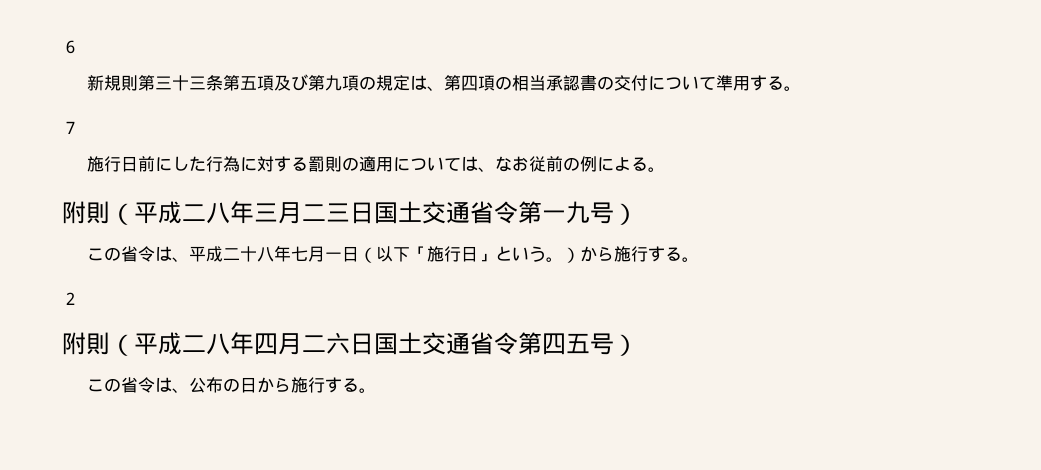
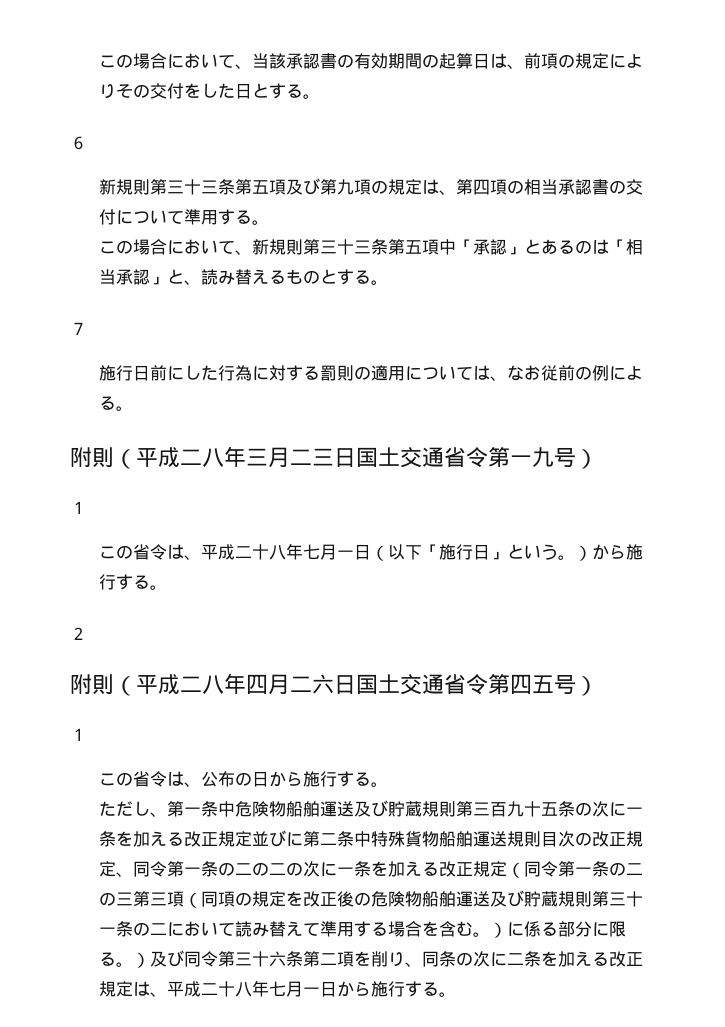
(62, 47) none -> [98,53,643,69] [98,83,320,99] この場合において、当該承認書の有効期間の起算日は、前項の規定によりその交付をした日とする。 //
(802, 88) none -> [98,239,643,255] [98,269,388,285] // この場合において、新規則第三十三条第五項中「承認」とあるのは「相当承認」と、読み替えるものとする。
(638, 214) none -> [70,501,87,514] // １
(638, 345) none -> [70,728,87,741] // １
(377, 390) none -> [98,800,643,817] [98,830,643,847] [98,861,643,878] [98,890,643,908] [98,921,626,938] [98,950,643,968] [98,980,456,997] // ただし、第一条中危険物船舶運送及び貯蔵規則第三百九十五条の次に一条を加える改正規定並びに第二条中特殊貨物船舶運送規則目次の改正規定、同令第一条の二の二の次に一条を加える改正規定（同令第一条の二の三第三項（同項の規定を改正後の危険物船舶運送及び貯蔵規則第三十一条の二において読み替えて準用する場合を含む。）に係る部分に限る。）及び同令第三十六条第二項を削り、同条の次に二条を加える改正規定は、平成二十八年七月一日から施行する。

